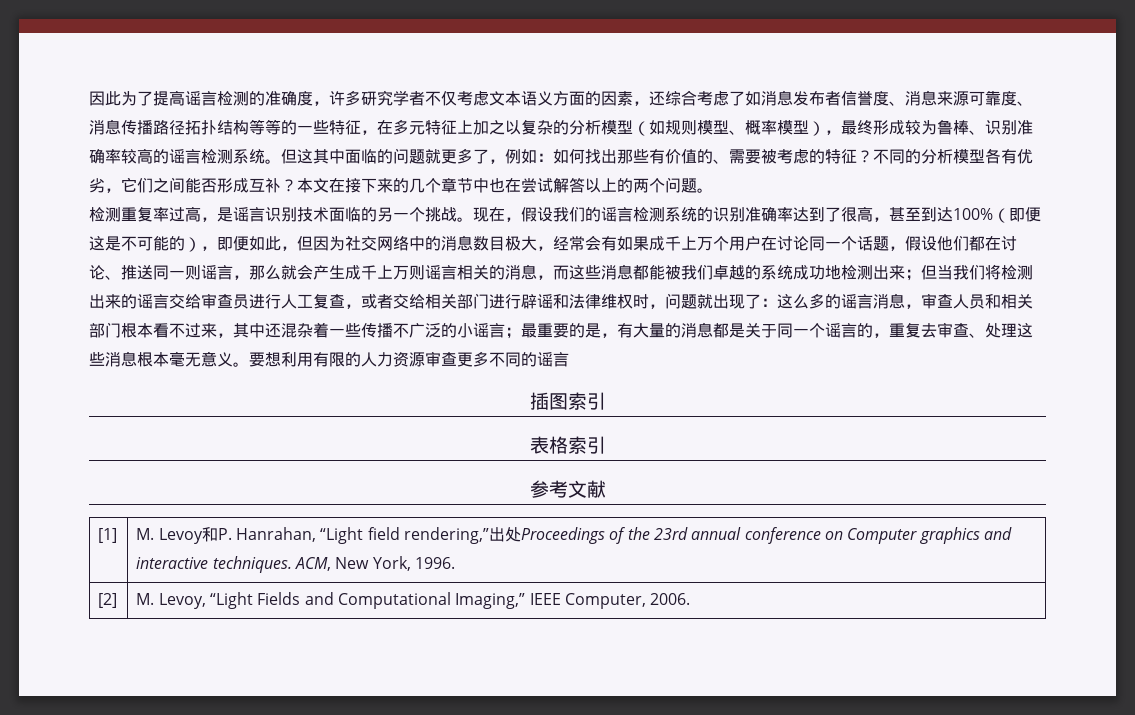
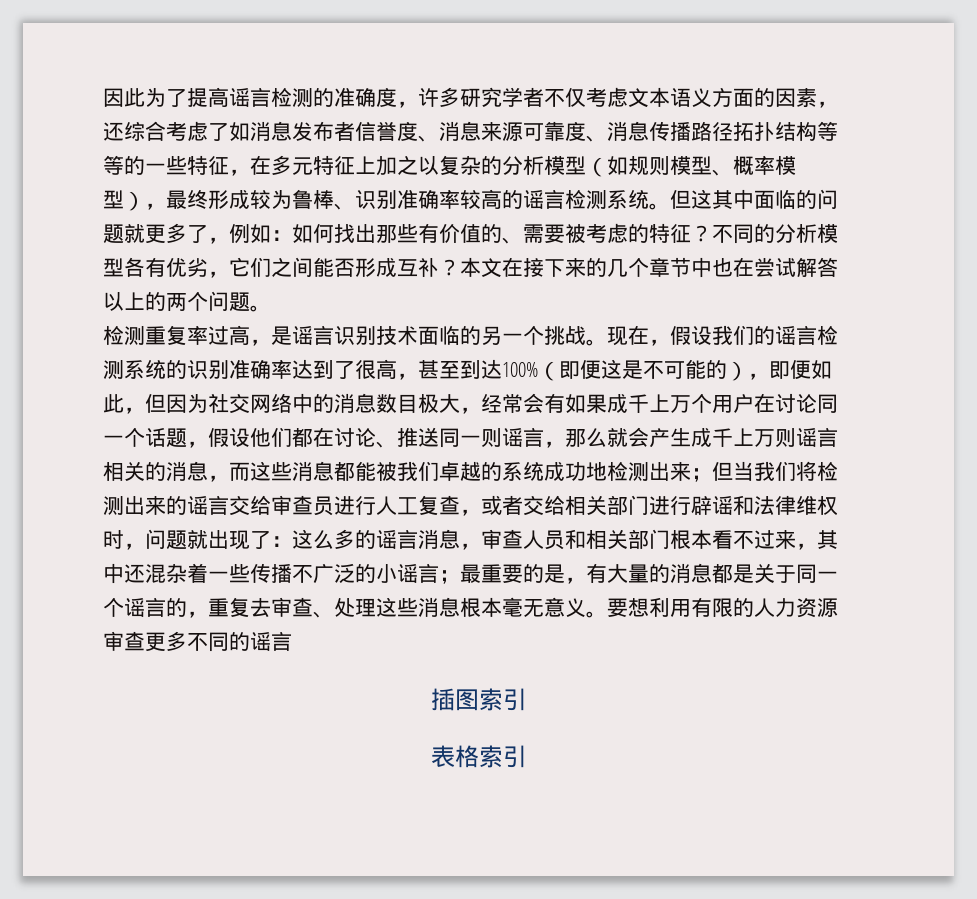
[529,480,606,498] [98,528,118,543] [136,527,1012,544] [136,556,456,573] [98,593,118,608] [136,592,691,609] // 参考文献 // [1] | M. Levoy和P. Hanrahan, “Light field rendering,”出处Proceedings of the 23rd annual conference on Computer graphics and interactive techniques. ACM, New York, 1996. // [2] | M. Levoy, “Light Fields and Computational Imaging,” IEEE Computer, 2006. -> (527, 756) none

